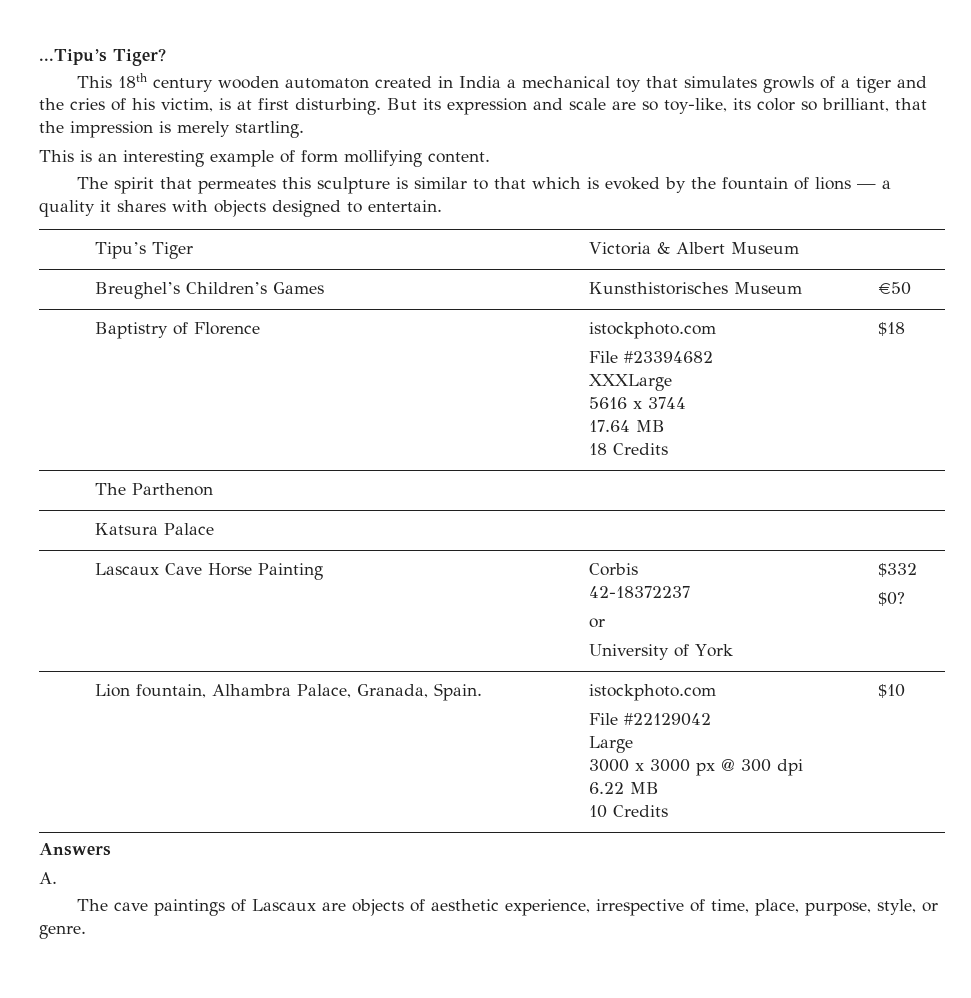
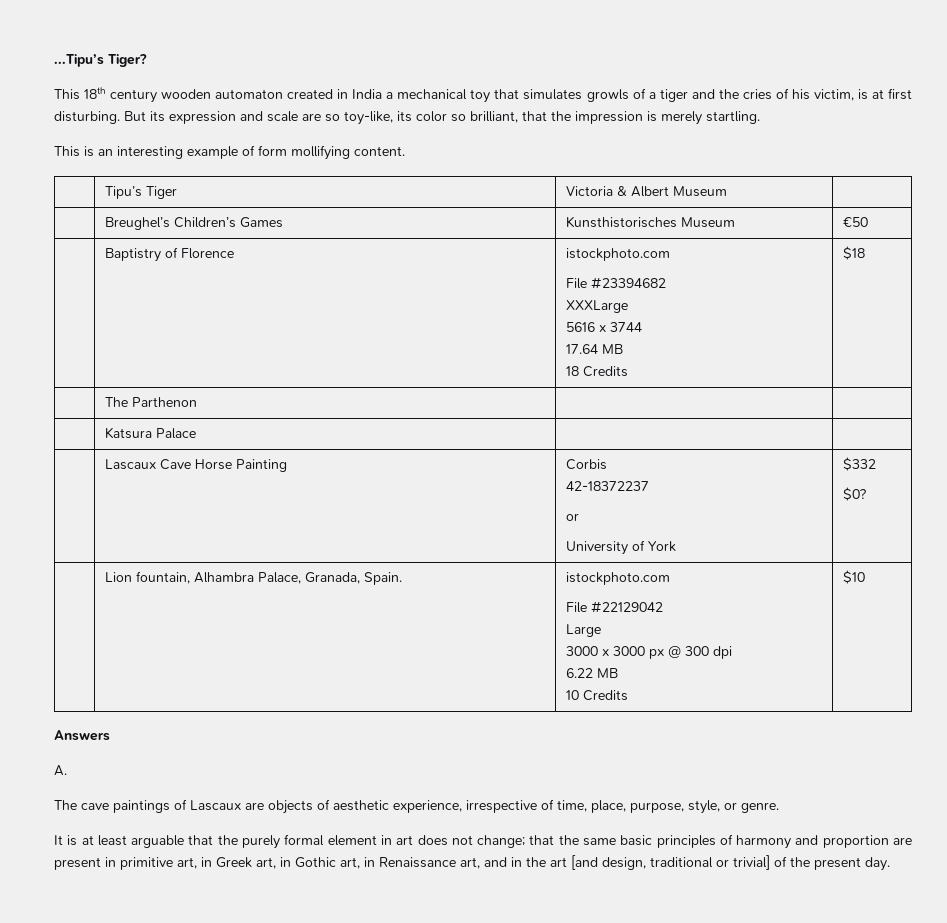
[77,177,892,194] [39,200,442,217] // The spirit that permeates this sculpture is similar to that which is evoked by the fountain of lions — a quality it shares with objects designed to entertain. -> (405, 151) none
(86, 932) none -> [54,834,912,849] [54,855,890,871] // It is at least arguable that the purely formal element in art does not change; that the same basic principles of harmony and proportion are present in primitive art, in Greek art, in Gothic art, in Renaissance art, and in the art [and design, traditional or trivial] of the present day.

